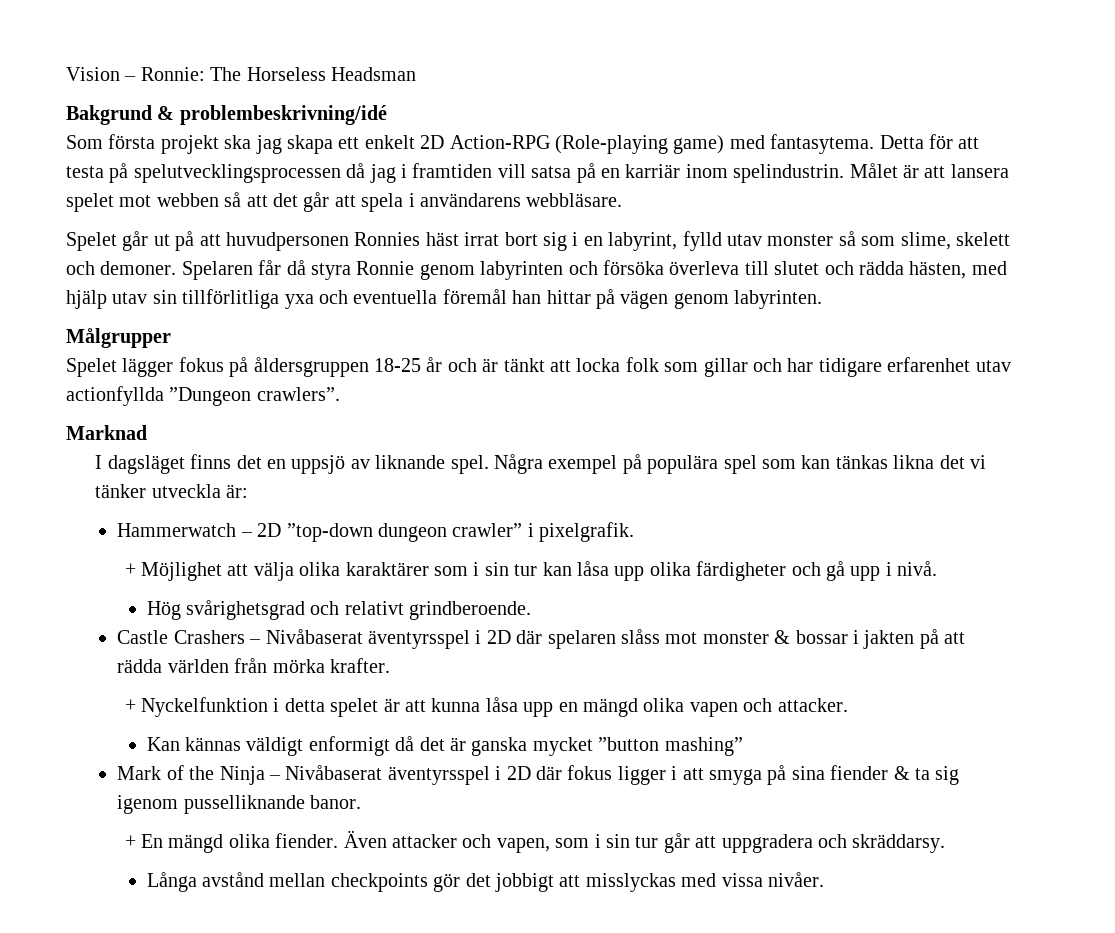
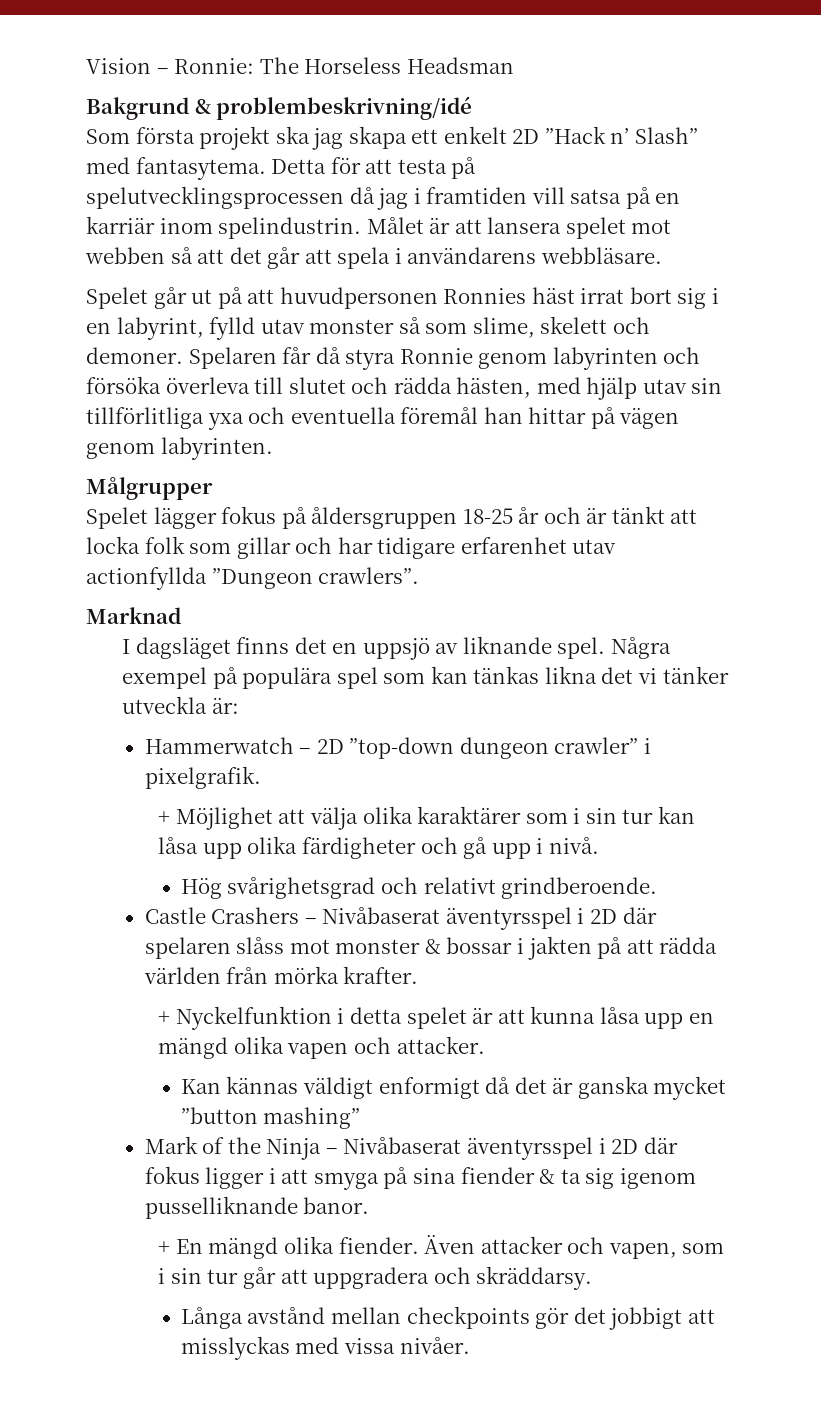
[449,135,725,154] Action-RPG (Role-playing game) -> [544,126,698,144] ”Hack n’ Slash”

